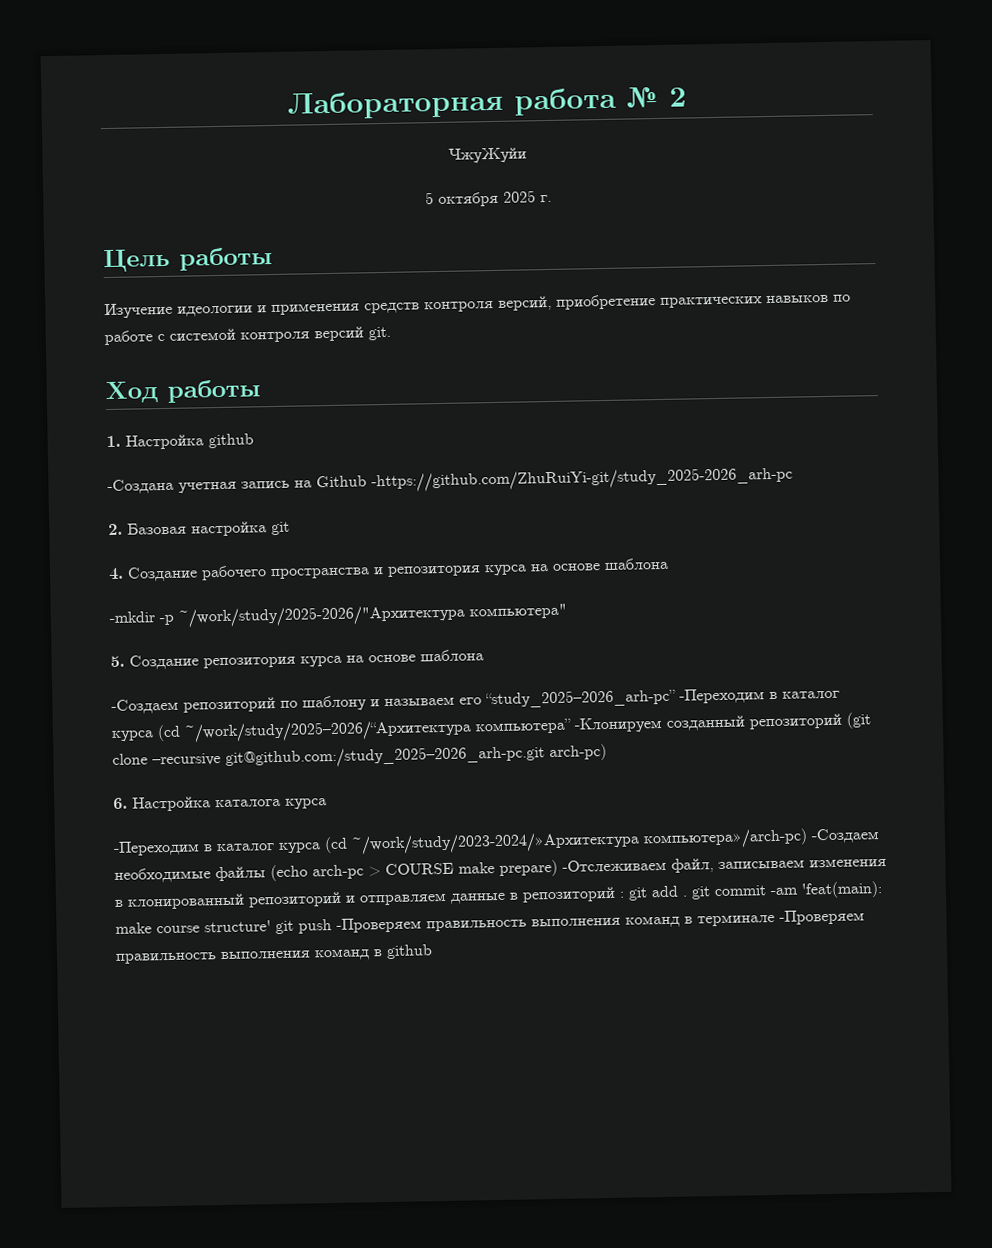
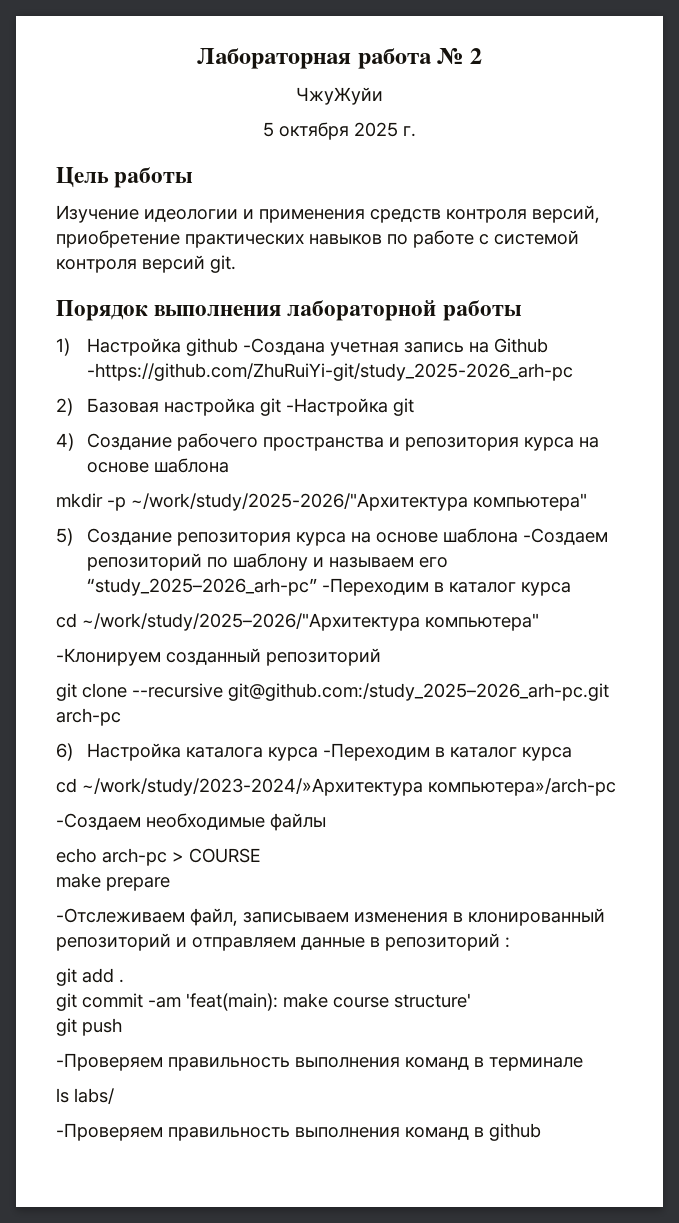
[105,379,261,404] [106,435,121,448] Ход работы // 1. -> [56,300,522,321] [56,338,70,356] Порядок выполнения лабораторной работы // 1)
(254, 441) // -> (238, 347) none
[108,523,123,536] 2. -> [56,398,73,416] 2)
[108,567,124,581] // 4. -> [285,398,414,416] [56,433,74,451] -Настройка git // 4)
[109,611,155,624] -mkdir -> [56,493,103,508] mkdir
[110,655,125,668] 5. -> [56,528,73,546] 5)
(484, 655) // -> (518, 535) none
[157,718,571,743] (cd ~/work/study/2025–2026/“Архитектура компьютера” -> [56,613,539,631] // cd ~/work/study/2025–2026/"Архитектура компьютера" //
[846,712,871,729] [112,744,607,769] [113,797,128,809] (git clone –recursive git@github.com:/study_2025–2026_arh-pc.git arch-pc) // 6. -> [56,683,609,701] [56,708,121,726] [56,743,73,761] // git clone --recursive git@github.com:/study_2025–2026_arh-pc.git arch-pc // 6)
[113,828,808,856] // -Переходим в каталог курса (cd ~/work/study/2023-2024/»Архитектура компьютера»/arch-pc) -> [322,743,572,761] [56,778,616,796] -Переходим в каталог курса // cd ~/work/study/2023-2024/»Архитектура компьютера»/arch-pc //
[270,864,308,882] (echo -> [56,848,97,863] // echo
[458,859,558,877] make prepare) -> [56,873,170,891] // make prepare //
(624, 894) none -> (510, 942) //
(687, 896) none -> (124, 981) //
(271, 926) none -> (471, 1000) //
(332, 926) none -> (122, 1027) //
(775, 920) none -> [56,1088,114,1104] // ls labs/ //

